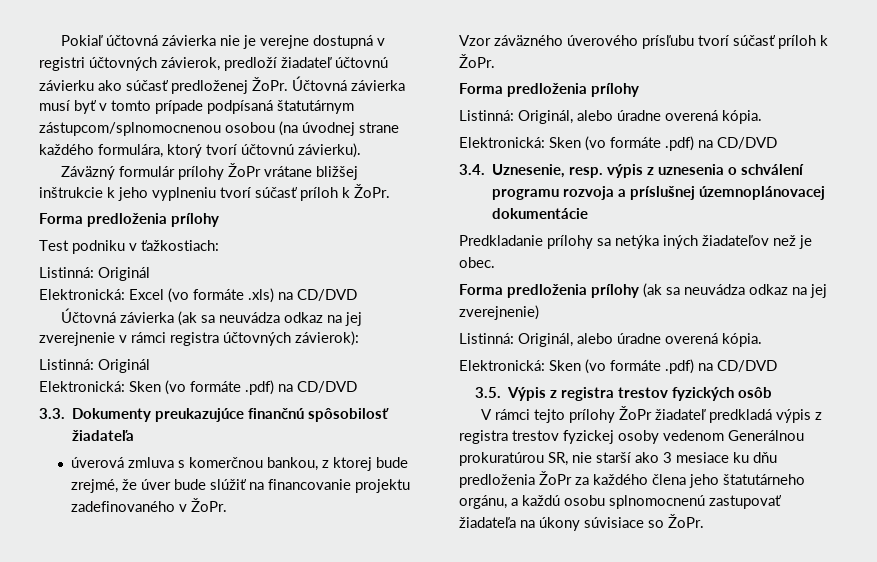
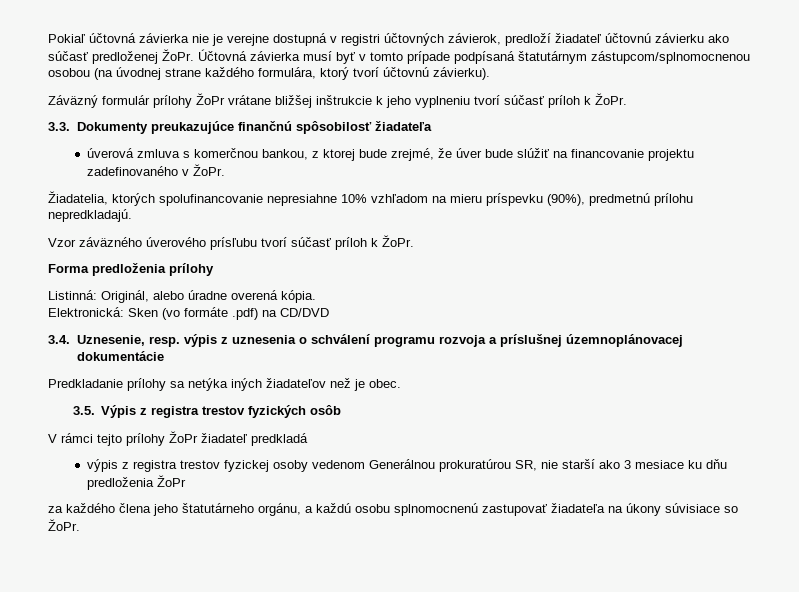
[39,213,219,227] [39,240,219,254] [39,267,150,281] [39,288,357,303] [61,308,363,326] [39,331,359,346] [39,359,150,373] [39,380,357,395] // Forma predloženia prílohy // Test podniku v ťažkostiach: // Listinná: Originál // Elektronická: Excel (vo formáte .xls) na CD/DVD // Účtovná závierka (ak sa neuvádza odkaz na jej zverejnenie v rámci registra účtovných závierok): // Listinná: Originál // Elektronická: Sken (vo formáte .pdf) na CD/DVD -> (627, 99) none
(227, 505) none -> [48,191,693,206] [48,209,132,222] // Žiadatelia, ktorých spolufinancovanie nepresiahne 10% vzhľadom na mieru príspevku (90%), predmetnú prílohu nepredkladajú.
[459,283,827,298] [459,305,539,320] [459,333,762,347] [459,359,777,374] // Forma predloženia prílohy (ak sa neuvádza odkaz na jej zverejnenie) // Listinná: Originál, alebo úradne overená kópia. // Elektronická: Sken (vo formáte .pdf) na CD/DVD -> (401, 383) none
(773, 416) none -> (308, 439) //
(572, 478) none -> (186, 481) //

